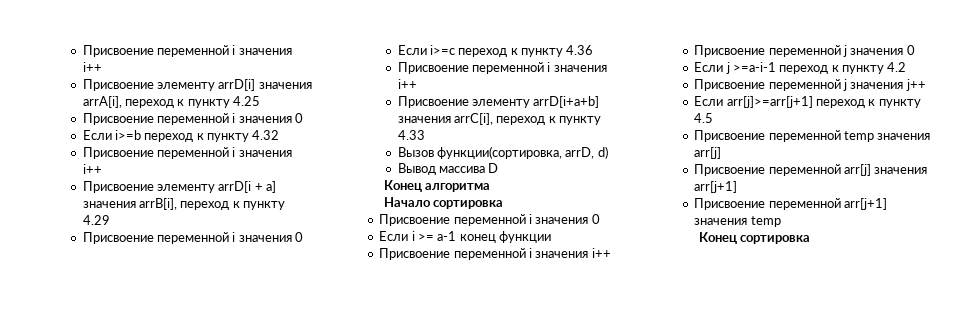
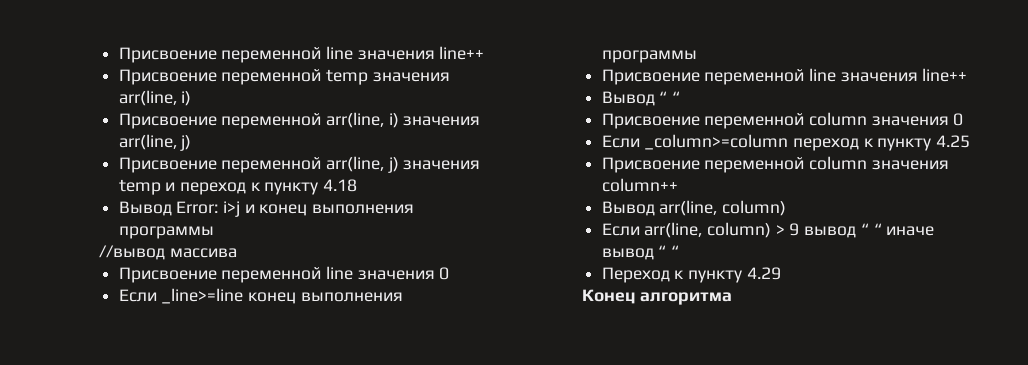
[82,45,292,57] [82,62,102,72] [82,79,312,91] [82,96,122,108] Присвоение переменной i значения i++ // Присвоение элементу arrD[i] значения arrA[i], -> [118,46,485,63] [118,69,450,85] [118,90,192,106] [118,112,481,129] [118,134,192,151] [118,156,481,173] [118,179,358,195] [118,201,415,217] [118,226,214,239] [99,245,238,260] [118,266,450,283] [118,288,403,304] [601,50,697,63] [601,68,968,85] [601,91,680,106] [601,112,964,129] [601,134,789,150] Присвоение переменной line значения line++ // Присвоение переменной temp значения arr(line, i) // Присвоение переменной arr(line, i) значения arr(line, j) // Присвоение переменной arr(line, j) значения temp и переход к пункту 4.18 // Вывод Error: i>j и конец выполнения программы // //вывод массива // Присвоение переменной line значения 0 // Если _line>=line конец выполнения программы // Присвоение переменной line значения line++ // Вывод “ “ // Присвоение переменной column значения 0 // Если _column>=column
[232,113,304,123] [82,130,280,142] [82,147,292,159] [82,164,102,174] [82,181,277,193] [82,198,286,210] [82,215,110,225] [82,232,304,244] [397,45,594,57] [397,62,607,74] [397,79,417,89] [397,96,600,108] [397,113,602,125] [397,130,425,140] [397,146,608,159] [397,163,499,175] [383,180,491,192] [383,197,504,209] [379,214,600,226] [379,231,552,243] [379,248,611,260] [694,45,915,57] [694,62,907,74] [694,79,926,91] [694,96,921,108] [694,113,714,123] [694,130,931,142] [694,147,722,159] [694,164,928,176] [694,181,738,193] [694,198,887,210] [694,216,781,227] [698,232,811,244] i значения 0 // Если i>=b переход к пункту 4.32 // Присвоение переменной i значения i++ // Присвоение элементу arrD[i + a] значения arrB[i], переход к пункту 4.29 // Присвоение переменной i значения 0 // Если i>=c переход к пункту 4.36 // Присвоение переменной i значения i++ // Присвоение элементу arrD[i+a+b] значения arrC[i], переход к пункту 4.33 // Вызов функции(сортировка, arrD, d) // Вывод массива D // Конец алгоритма // Начало сортировка // Присвоение переменной i значения 0 // Если i >= a-1 конец функции // Присвоение переменной i значения i++ // Присвоение переменной j значения 0 // Если j >=a-i-1 переход к пункту 4.2 // Присвоение переменной j значения j++ // Если arr[j]>=arr[j+1] переход к пункту 4.5 // Присвоение переменной temp значения arr[j] // Присвоение переменной arr[j] значения arr[j+1] // Присвоение переменной arr[j+1] значения temp // Конец сортировка -> [808,156,949,170] [601,178,678,192] [601,200,786,216] [601,222,935,238] [601,245,679,260] [601,267,781,283] [582,289,733,305] column значения column++ // Вывод arr(line, column) // Если arr(line, column) > 9 вывод “ “ иначе вывод “ “ // Переход к пункту 4.29 // Конец алгоритма

